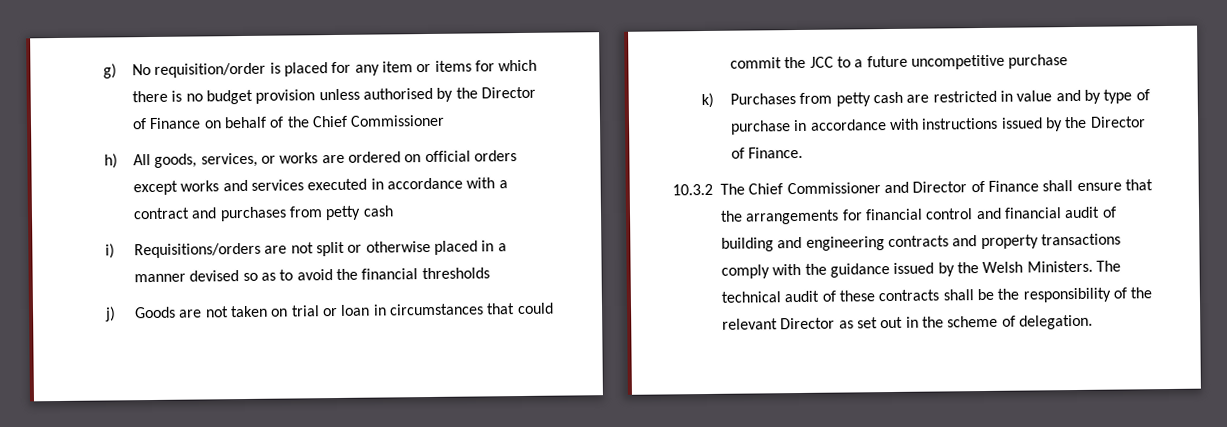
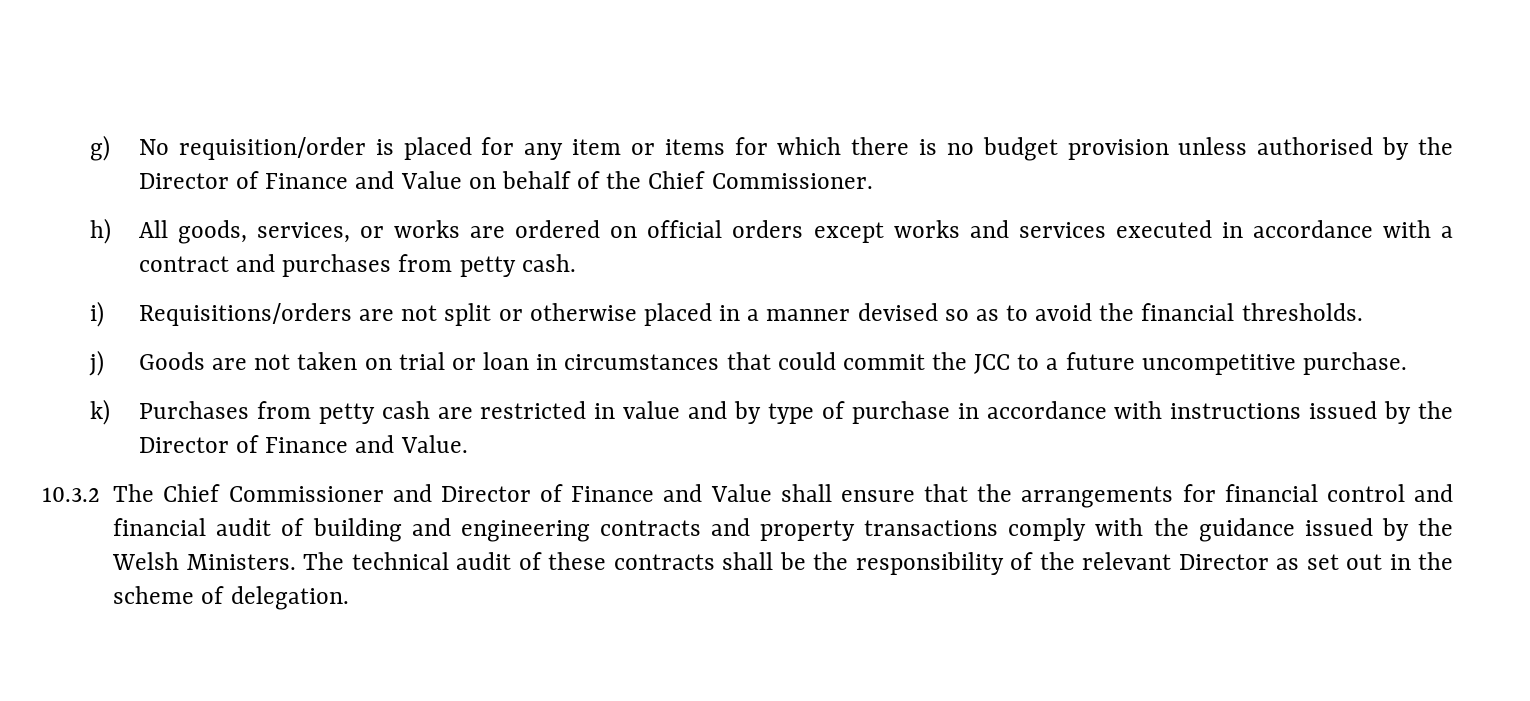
(202, 123) none -> [355,171,462,189] and Value
[350,114,446,127] Commissioner -> [711,173,873,189] Commissioner.
[362,205,394,217] cash -> [521,254,576,272] cash.
[421,267,490,280] thresholds -> [1241,303,1363,321] thresholds.
[1008,54,1069,69] purchase -> [1302,352,1407,375] purchase.
[748,146,804,159] Finance. -> [265,435,468,453] Finance and Value.
(1039, 186) none -> [663,484,772,502] and Value

